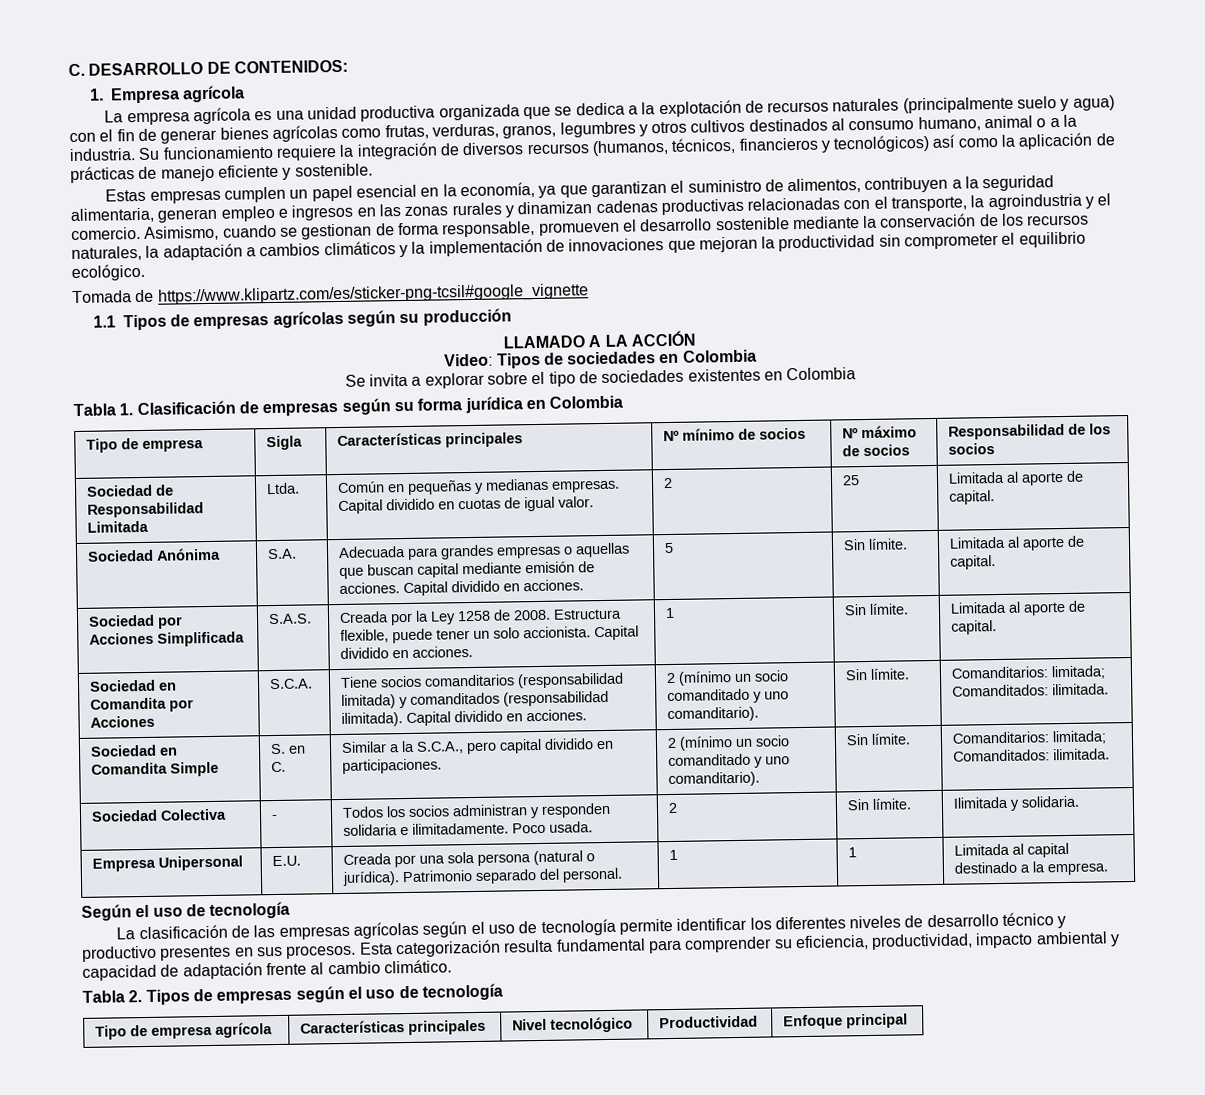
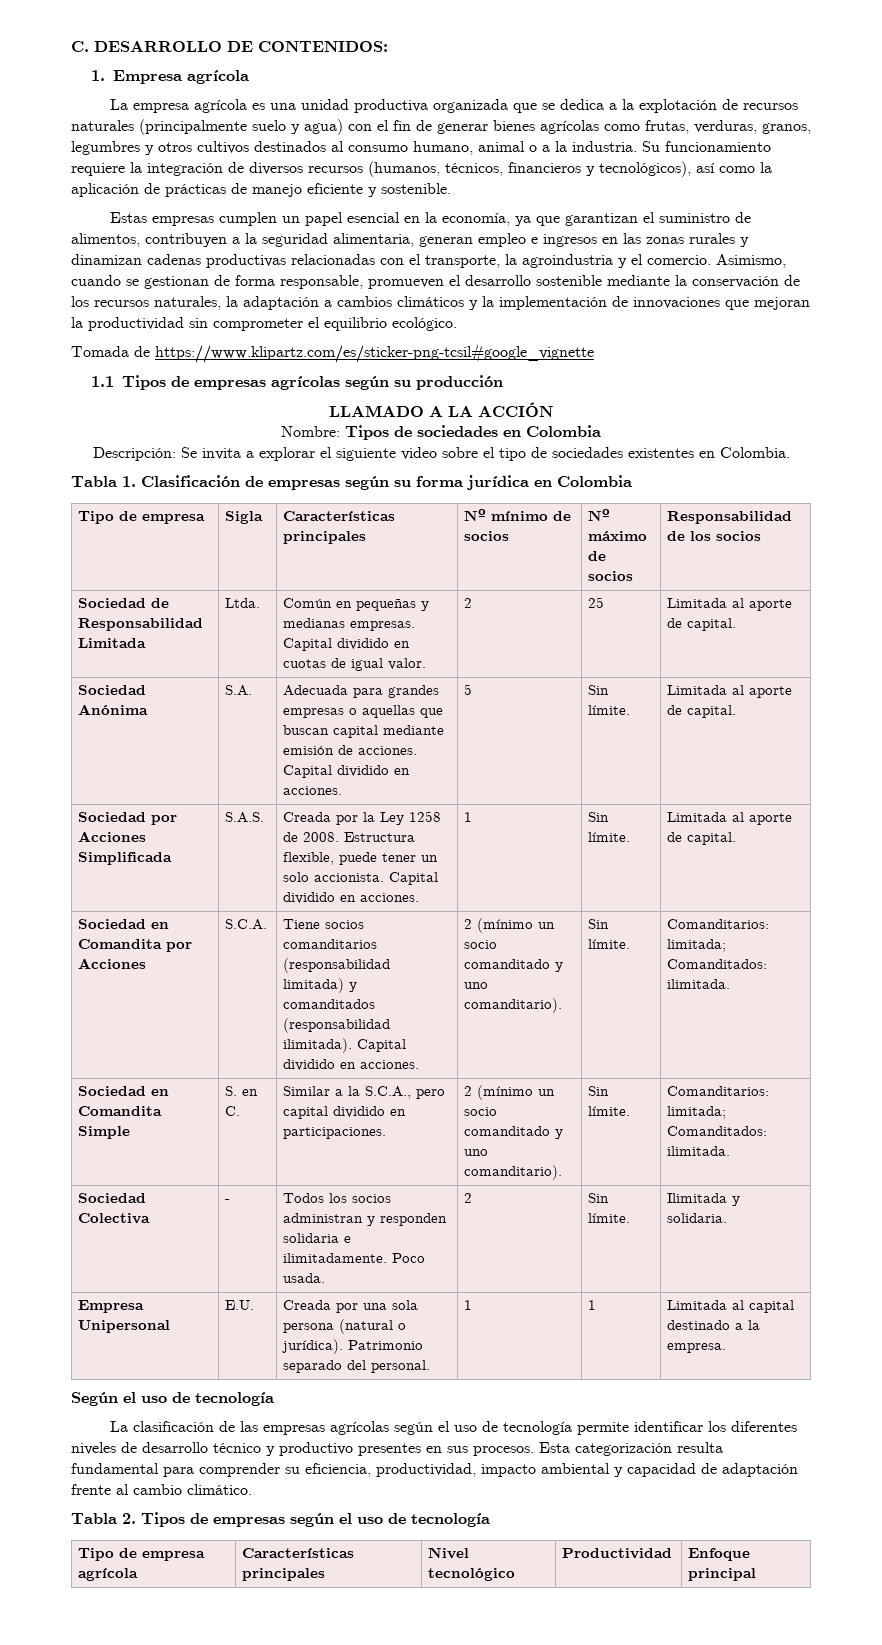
[833,134,931,153] tecnológicos) -> [599,161,691,177] tecnológicos),
[444,353,494,367] Video: -> [281,426,340,437] Nombre:
(757, 356) none -> [92,447,176,461] Descripción:
(485, 380) none -> [319,447,437,461] el siguiente video
[786,367,857,381] Colombia -> [719,447,790,458] Colombia.

